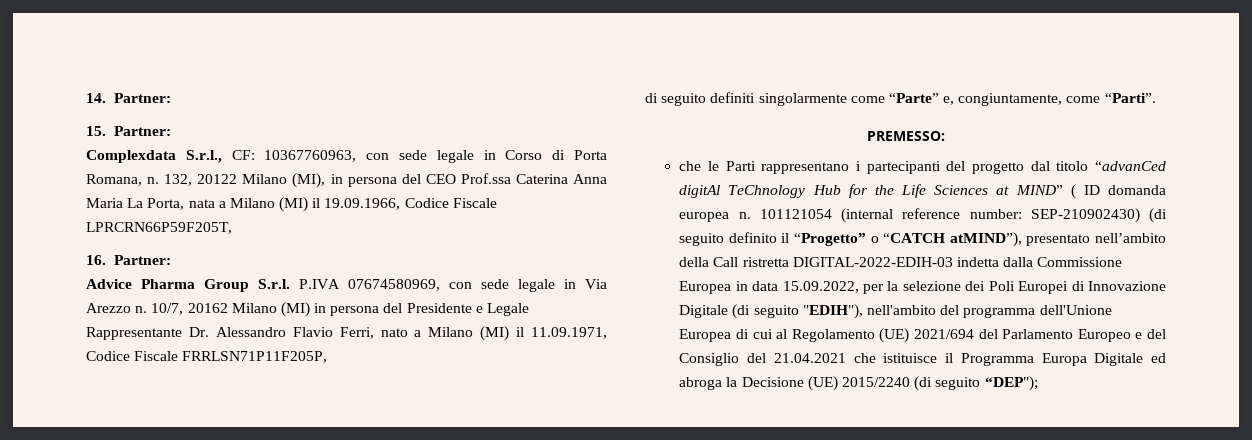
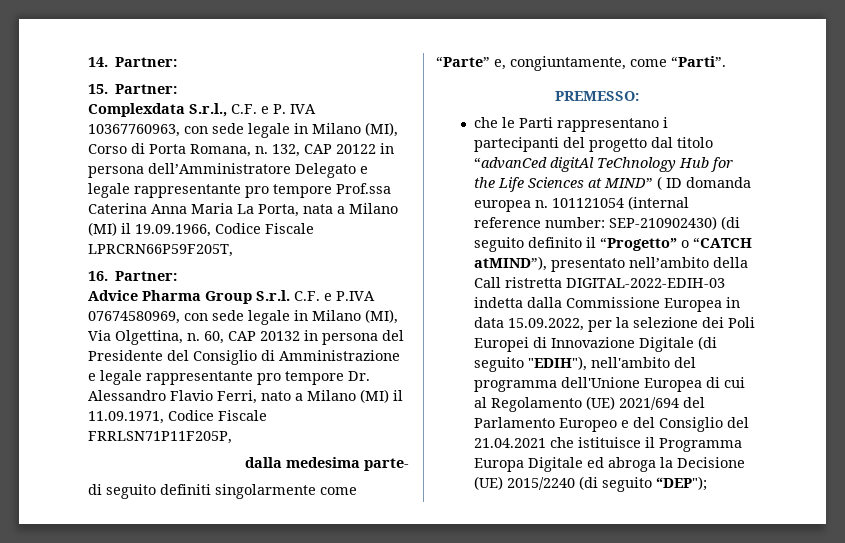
[231,150,255,160] CF: -> [231,104,316,114] C.F. e P. IVA
(496, 155) none -> [312,122,398,137] Milano (MI),
[197,173,456,188] 20122 Milano (MI), in persona del CEO -> [304,143,394,154] [88,163,368,178] [88,183,332,198] CAP 20122 in persona dell’Amministratore Delegato e legale rappresentante pro tempore
(290, 284) none -> [294,291,332,301] C.F. e
[585,279,607,289] [86,302,530,317] [86,327,182,340] Via Arezzo n. 10/7, 20162 Milano (MI) in persona del Presidente e Legale Rappresentante -> [312,309,398,324] [88,330,404,345] [88,350,400,365] [88,370,344,385] Milano (MI), Via Olgettina, n. 60, CAP 20132 in persona del Presidente del Consiglio di Amministrazione e legale rappresentante pro tempore
(328, 357) none -> [245,457,409,471] // dalla medesima parte-

